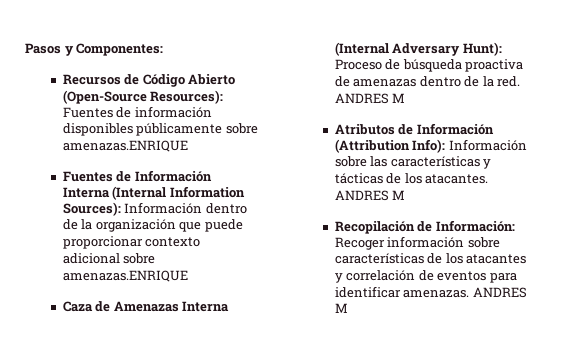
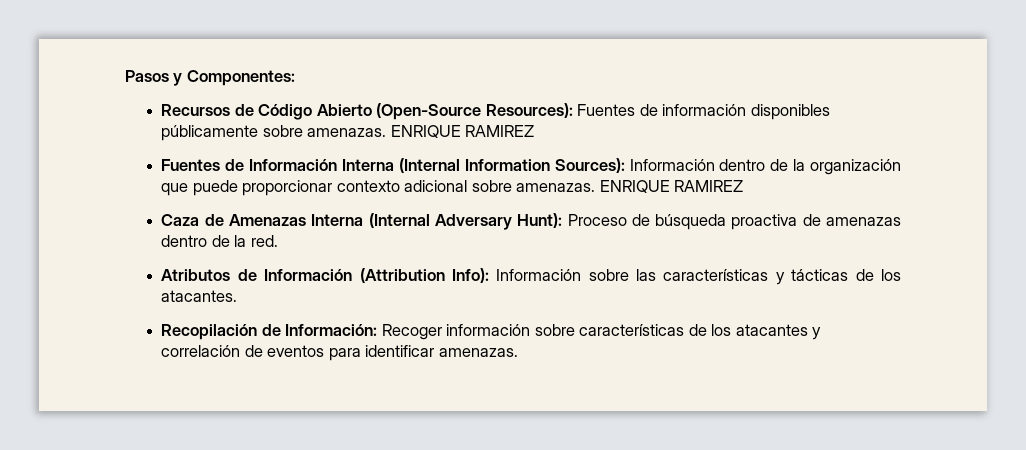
[62,140,188,152] amenazas.ENRIQUE -> [307,125,535,138] amenazas. ENRIQUE RAMIREZ
[62,270,188,282] amenazas.ENRIQUE -> [516,180,744,193] amenazas. ENRIQUE RAMIREZ
[334,93,406,104] ANDRES M -> (278, 241) none
[334,190,406,201] ANDRES M -> (238, 296) none
[472,287,527,298] [334,303,348,313] ANDRES M -> (518, 352) none

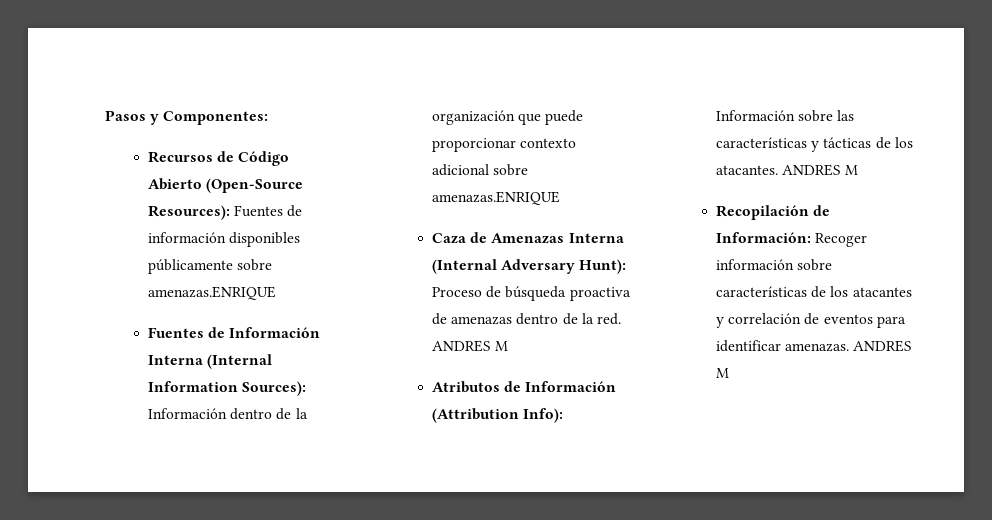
[307,125,535,138] amenazas. ENRIQUE RAMIREZ -> [148,286,277,300] amenazas.ENRIQUE
[516,180,744,193] amenazas. ENRIQUE RAMIREZ -> [432,191,561,205] amenazas.ENRIQUE
(278, 241) none -> [432,340,509,352] ANDRES M
(238, 296) none -> [782,164,859,176] ANDRES M
(518, 352) none -> [853,340,913,352] [716,368,730,378] ANDRES M

